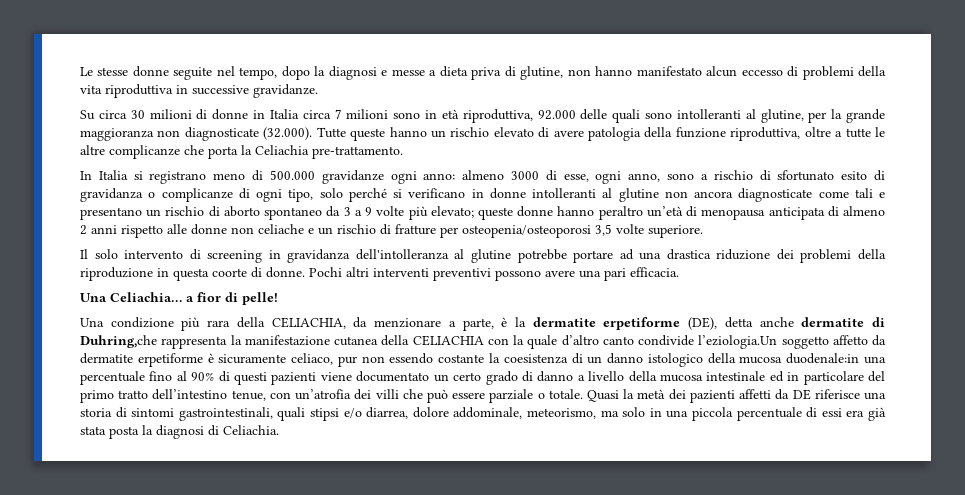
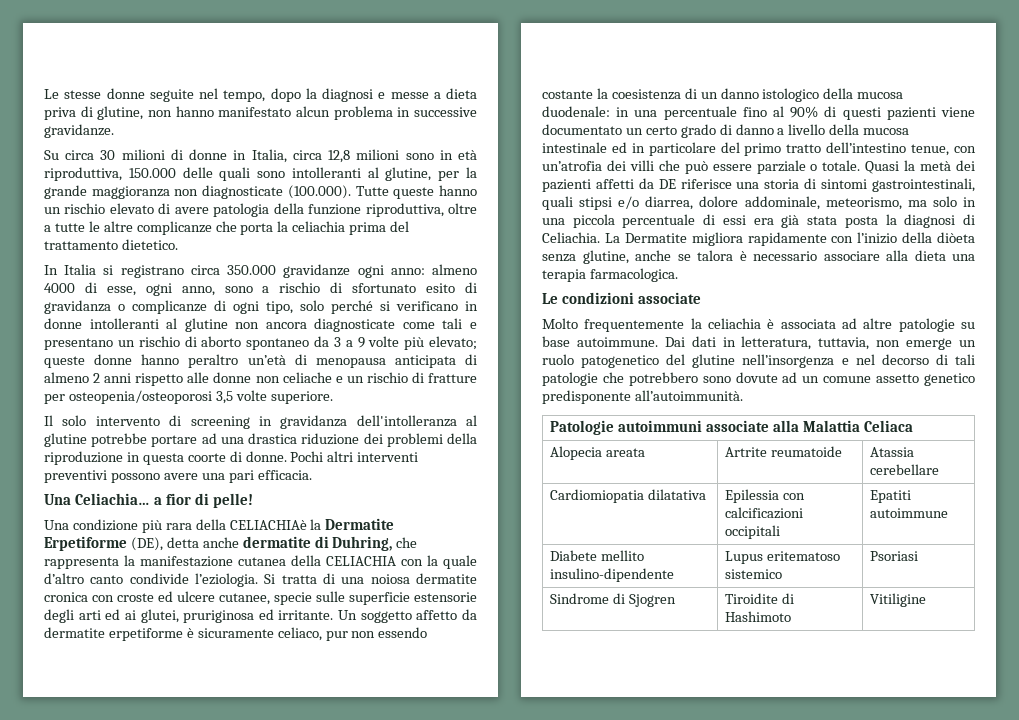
[741,66,886,80] [80,84,173,98] eccesso di problemi della vita riproduttiva -> [333,106,393,120] problema
[269,109,342,119] Italia circa 7 -> [251,149,351,163] Italia, circa 12,8
[537,110,576,120] 92.000 -> [128,168,176,178] 150.000
[263,127,313,140] (32.000). -> [287,185,351,199] (100.000).
[255,145,403,159] Celiachia pre-trattamento. -> [292,221,410,235] [44,239,178,250] celiachia prima del trattamento dietetico.
[213,170,315,181] meno di 500.000 -> [190,265,277,275] circa 350.000
[511,171,539,180] 3000 -> [44,283,75,293] 4000
[271,317,681,331] CELIACHIA, da menzionare a parte, è la dermatite erpetiforme -> [229,518,395,530] [44,536,127,551] CELIACHIAè la Dermatite Erpetiforme
[80,335,157,348] Duhring,che -> [332,536,418,551] Duhring, che
[698,335,778,349] l’eziologia.Un -> [195,573,477,587] [44,591,477,605] [44,609,358,623] l’eziologia. Si tratta di una noiosa dermatite cronica con croste ed ulcere cutanee, specie sulle superficie estensorie degli arti ed ai glutei, pruriginosa ed irritante. Un
[786,353,860,364] duodenale:in -> [542,106,630,117] duodenale: in
(279, 430) none -> [604,232,975,246] [542,250,975,264] [542,268,678,282] [542,292,701,304] [542,318,975,332] [542,336,977,350] [542,354,975,368] [542,372,975,386] [542,390,743,404] [550,420,914,435] [550,446,646,460] [725,446,843,457] [870,447,915,457] [870,464,940,475] [550,489,707,503] [725,489,806,503] [725,507,804,519] [725,525,781,539] [870,490,912,503] [870,508,949,518] [550,550,645,561] [550,568,675,582] [725,551,841,564] [725,569,783,579] [870,551,919,561] [550,593,677,607] [725,593,795,604] [725,611,792,622] [870,593,927,607] La Dermatite migliora rapidamente con l’inizio della diòeta senza glutine, anche se talora è necessario associare alla dieta una terapia farmacologica. // Le condizioni associate // Molto frequentemente la celiachia è associata ad altre patologie su base autoimmune. Dai dati in letteratura, tuttavia, non emerge un ruolo patogenetico del glutine nell’insorgenza e nel decorso di tali patologie che potrebbero sono dovute ad un comune assetto genetico predisponente all’autoimmunità. // Patologie autoimmuni associate alla Malattia Celiaca // Alopecia areata | Artrite reumatoide | Atassia cerebellare // Cardiomiopatia dilatativa | Epilessia con calcificazioni occipitali | Epatiti autoimmune // Diabete mellito insulino-dipendente | Lupus eritematoso sistemico | Psoriasi // Sindrome di Sjogren | Tiroidite di Hashimoto | Vitiligine

